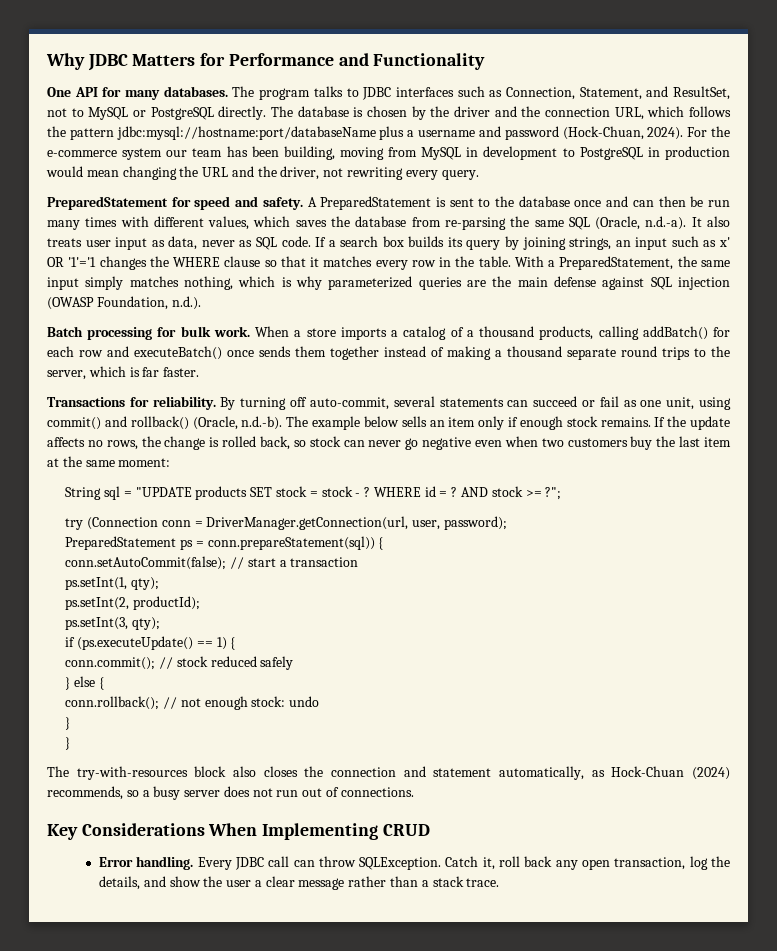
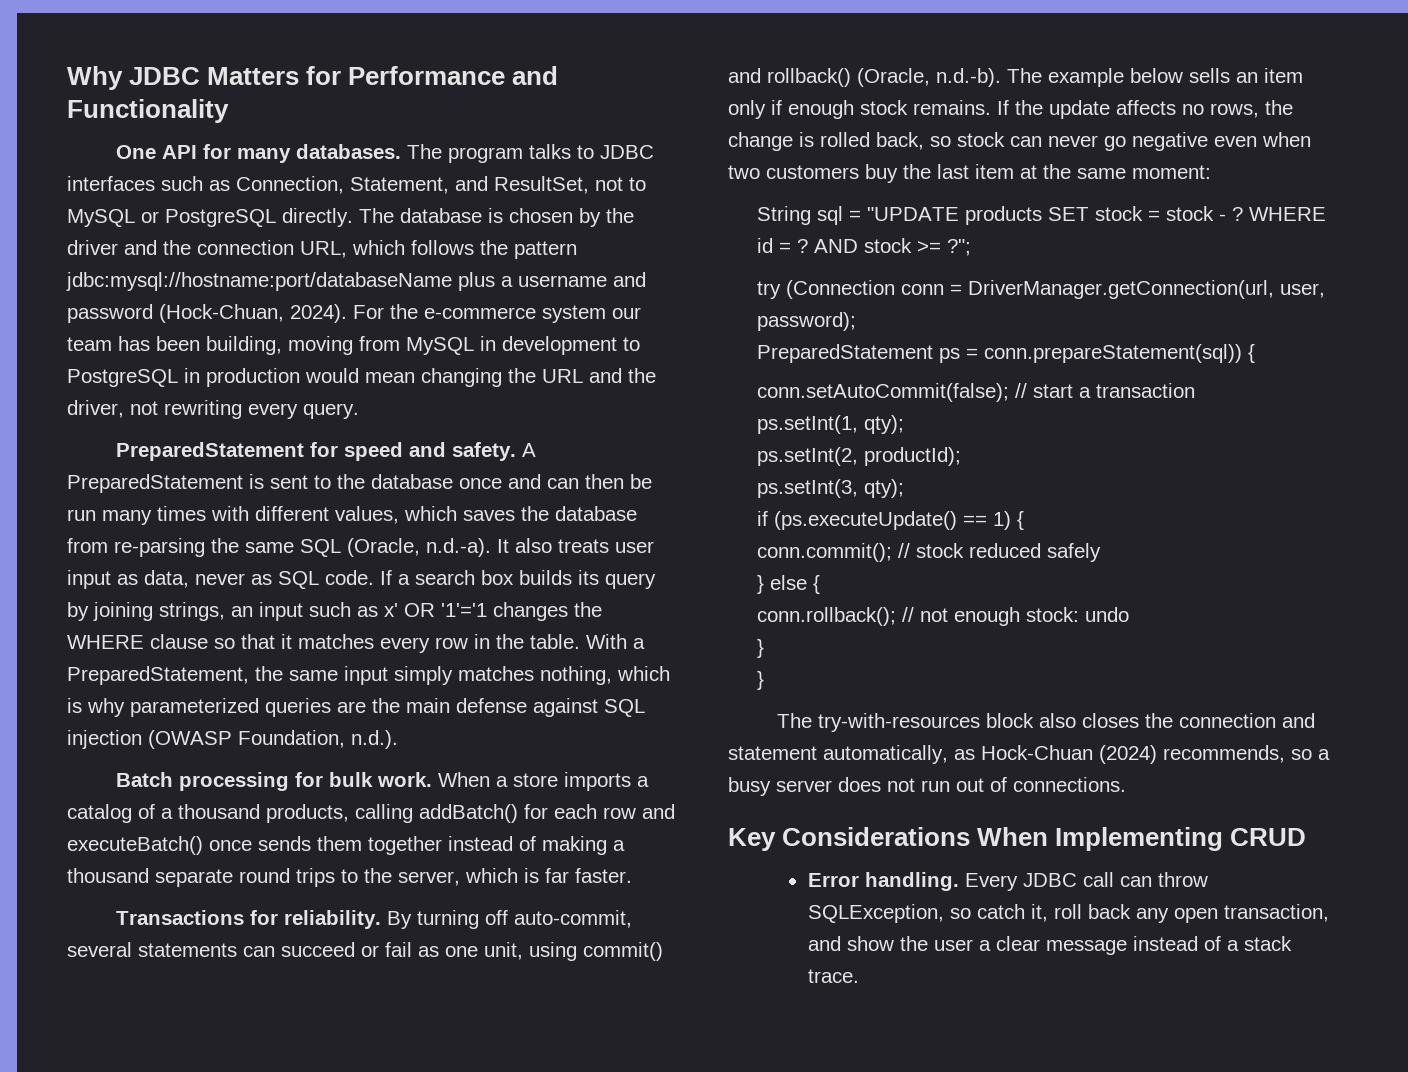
[359,856,479,870] SQLException. Catch -> [807,904,1025,923] SQLException, so catch
[689,856,731,870] [98,876,140,890] log the details, -> (1329, 913) none
[348,876,418,887] rather than -> [1132,936,1221,951] instead of

